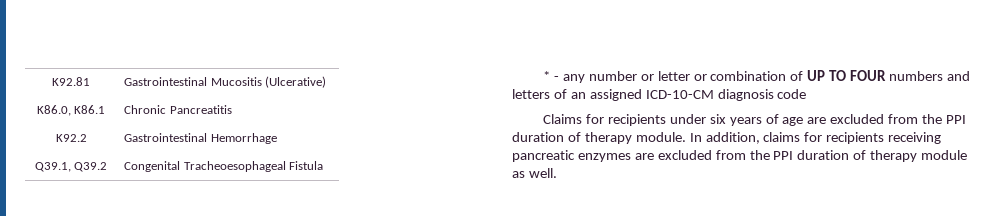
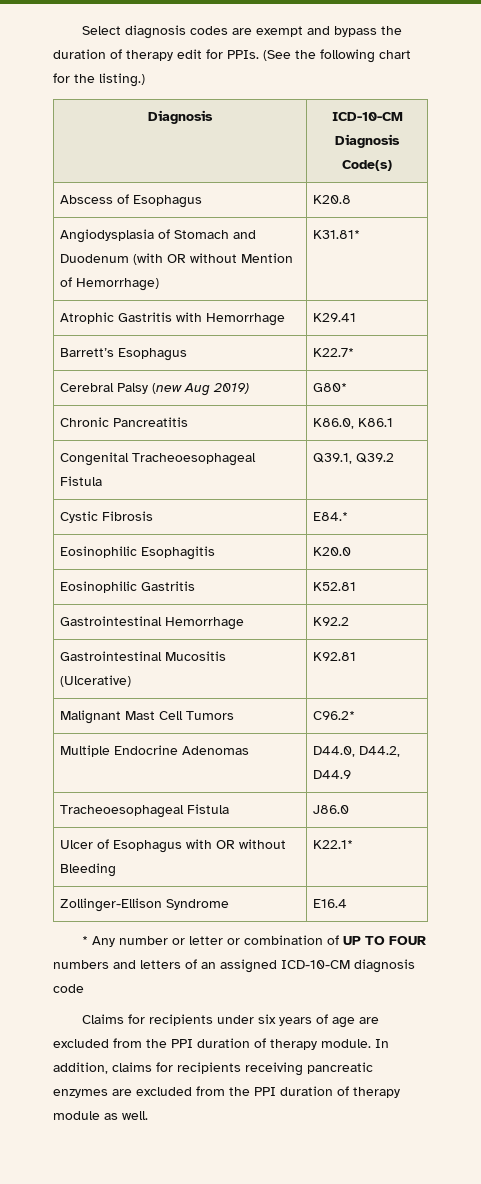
[52,77,90,86] [124,76,327,88] [36,105,106,116] [124,105,232,114] [55,134,87,142] [124,133,277,144] [34,162,108,172] [124,161,324,172] K92.81 | Gastrointestinal Mucositis (Ulcerative) // K86.0, K86.1 | Chronic Pancreatitis // K92.2 | Gastrointestinal Hemorrhage // Q39.1, Q39.2 | Congenital Tracheoesophageal Fistula -> [82,25,403,39] [53,49,411,63] [53,73,145,87] [148,110,213,124] [331,112,403,121] [335,134,400,148] [342,160,392,171] [60,194,203,208] [313,195,352,204] [60,229,257,243] [60,253,294,265] [60,277,160,291] [313,230,361,239] [60,312,286,326] [313,313,357,322] [60,348,188,361] [313,348,355,357] [60,383,250,396] [313,383,348,392] [60,417,189,427] [313,418,394,429] [60,452,257,466] [60,476,103,486] [313,453,395,464] [60,511,154,523] [313,512,349,521] [60,546,216,560] [313,547,352,556] [60,581,196,593] [313,582,357,591] [60,616,245,630] [313,617,350,626] [60,651,227,661] [60,675,132,687] [313,652,357,661] [60,710,235,724] [313,711,356,720] [60,745,250,757] [313,746,401,757] [313,770,352,779] [60,804,230,818] [313,805,350,814] [60,839,287,853] [60,863,117,877] [313,840,354,849] [60,898,230,912] [313,899,348,908] Select diagnosis codes are exempt and bypass the duration of therapy edit for PPIs. (See the following chart for the listing.) // Diagnosis | ICD-10-CM Diagnosis Code(s) // Abscess of Esophagus | K20.8 // Angiodysplasia of Stomach and Duodenum (with OR without Mention of Hemorrhage) | K31.81* // Atrophic Gastritis with Hemorrhage | K29.41 // Barrett’s Esophagus | K22.7* // Cerebral Palsy (new Aug 2019) | G80* // Chronic Pancreatitis | K86.0, K86.1 // Congenital Tracheoesophageal Fistula | Q39.1, Q39.2 // Cystic Fibrosis | E84.* // Eosinophilic Esophagitis | K20.0 // Eosinophilic Gastritis | K52.81 // Gastrointestinal Hemorrhage | K92.2 // Gastrointestinal Mucositis (Ulcerative) | K92.81 // Malignant Mast Cell Tumors | C96.2* // Multiple Endocrine Adenomas | D44.0, D44.2, D44.9 // Tracheoesophageal Fistula | J86.0 // Ulcer of Esophagus with OR without Bleeding | K22.1* // Zollinger-Ellison Syndrome | E16.4
[553,74,585,83] - any -> [92,936,116,947] Any

